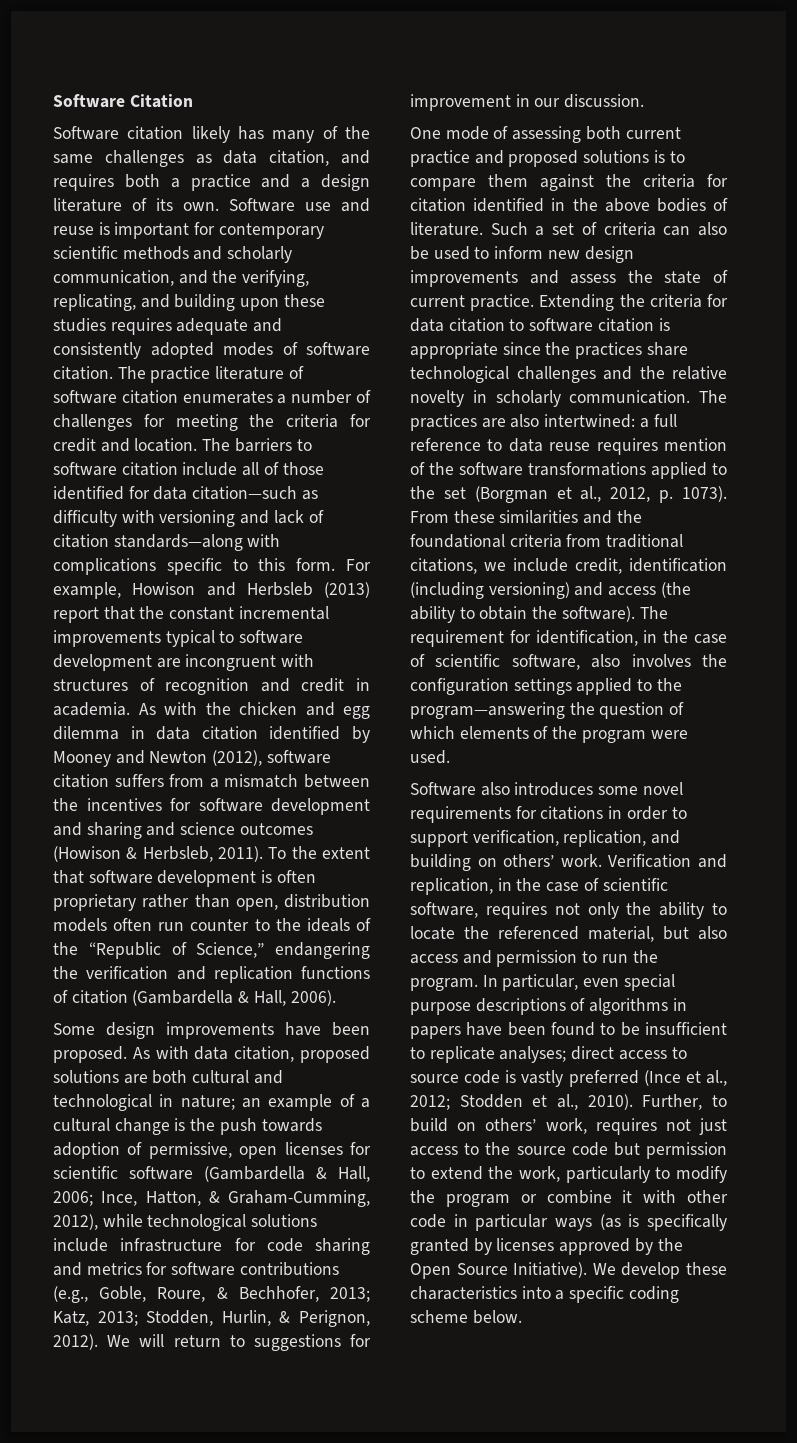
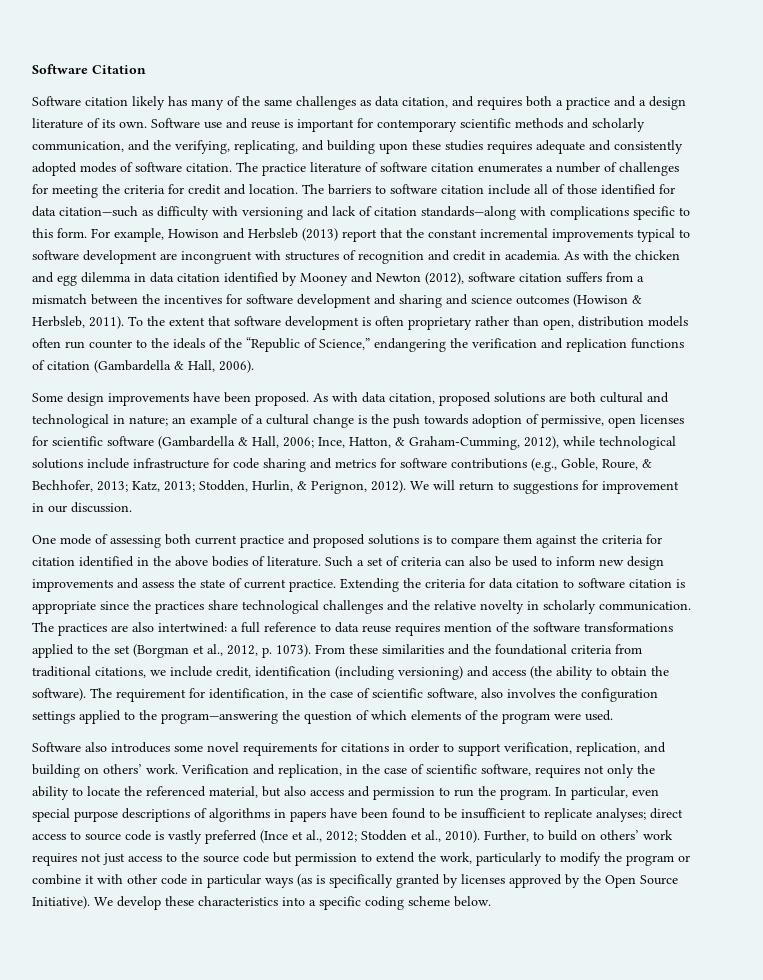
[545,1118,587,1134] work, -> [643,830,673,840] work

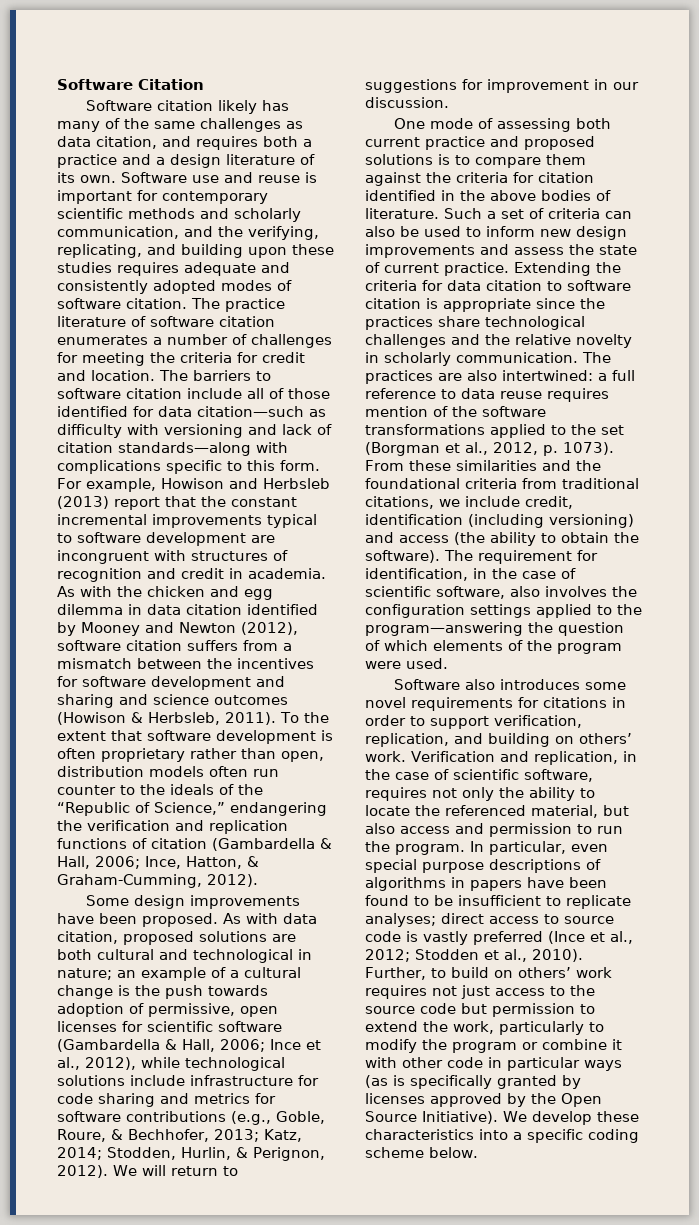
[219,360,254,373] 2006). -> [95,856,259,869] [57,874,258,888] 2006; Ince, Hatton, & Graham-Cumming, 2012).
[318,436,520,450] Ince, Hatton, & Graham-Cumming, -> [270,1039,321,1050] [57,1057,80,1070] Ince et al.,
[164,481,195,492] 2013; -> [57,1147,102,1160] 2014;

